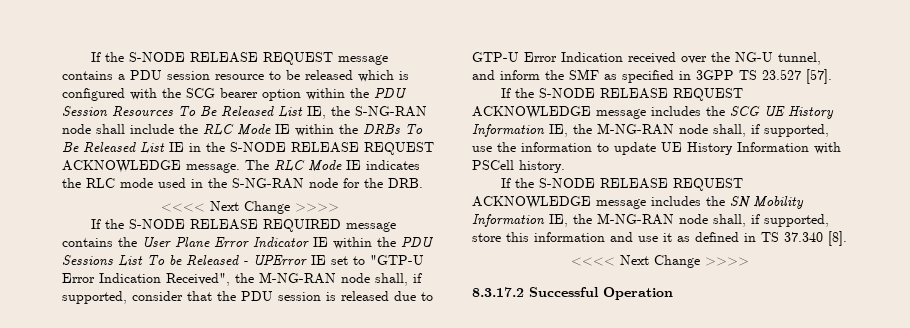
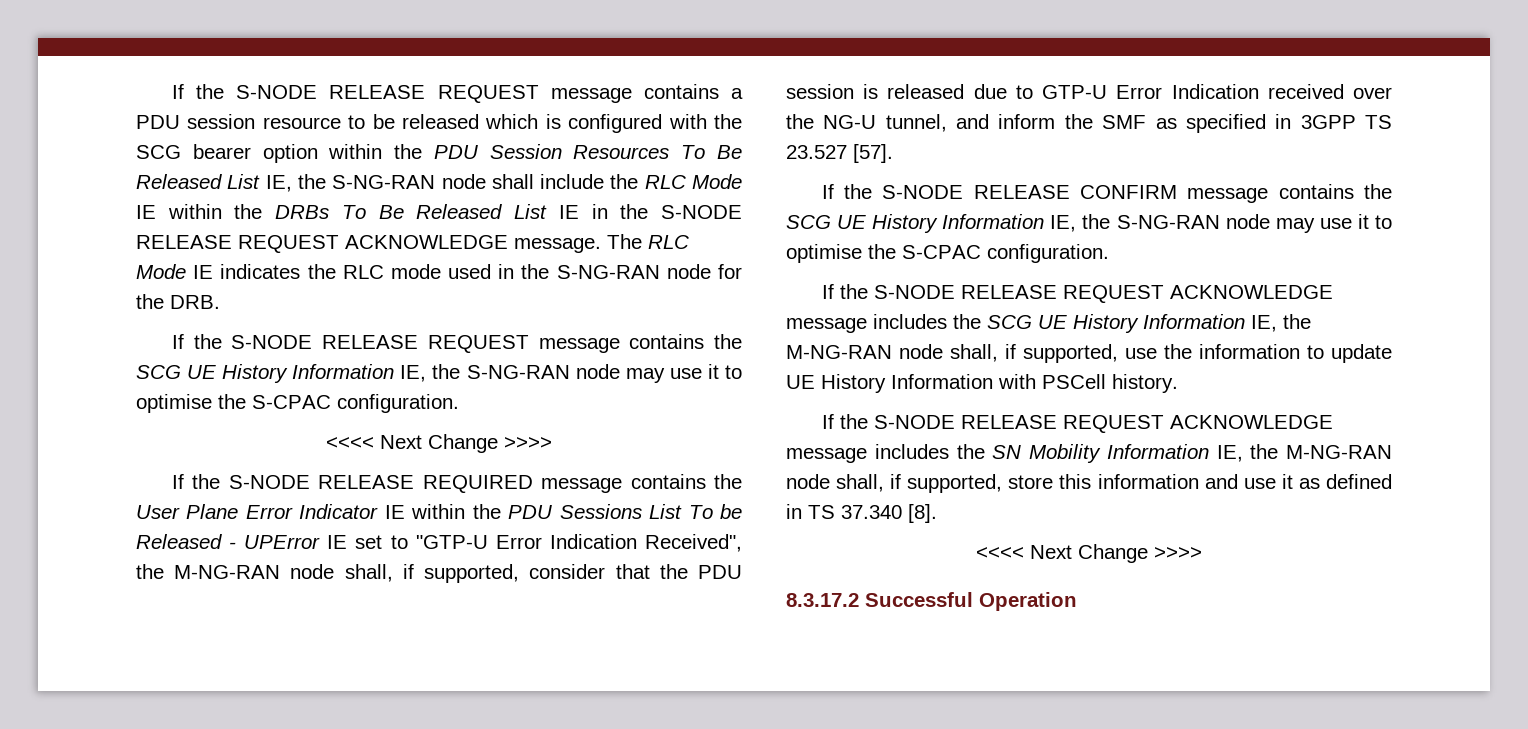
(423, 183) none -> [171,334,742,353] [136,364,742,383] [136,394,459,413] // If the S-NODE RELEASE REQUEST message contains the SCG UE History Information IE, the S-NG-RAN node may use it to optimise the S-CPAC configuration.
(832, 76) none -> [821,184,1392,203] [786,214,1392,233] [786,244,1109,263] // If the S-NODE RELEASE CONFIRM message contains the SCG UE History Information IE, the S-NG-RAN node may use it to optimise the S-CPAC configuration.

